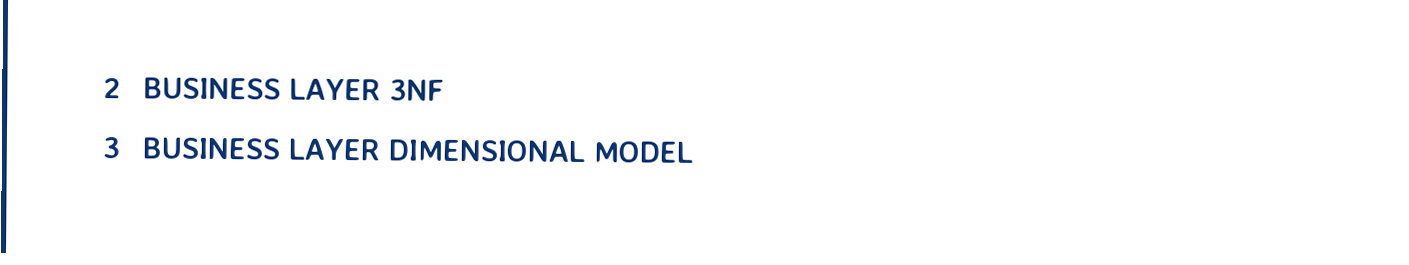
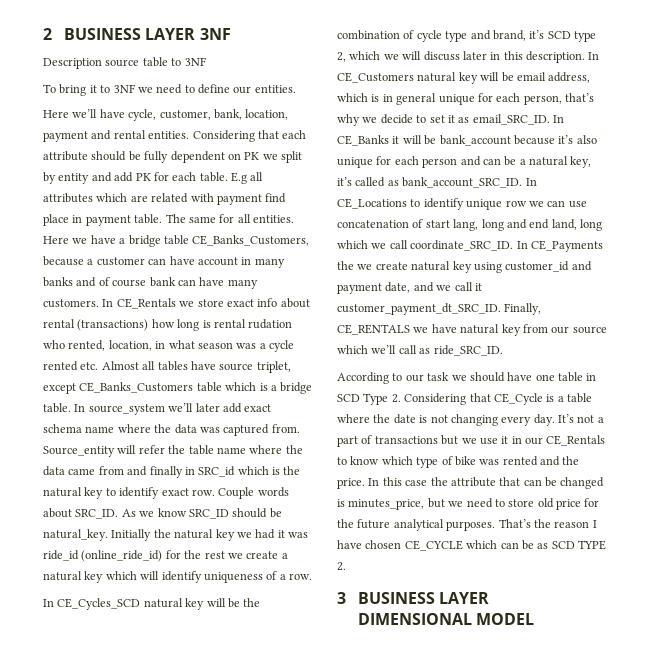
(445, 90) none -> [43,57,206,69] [43,84,296,96] [43,109,289,121] [43,130,307,142] [43,151,302,163] [43,172,264,184] [43,193,287,205] [43,214,294,226] [43,235,310,247] [43,256,285,268] [43,277,258,289] [43,298,310,309] [43,319,293,331] [43,340,294,352] [43,361,291,373] [43,382,313,394] [43,403,272,415] [43,424,300,436] [43,445,303,457] [43,466,301,478] [43,487,289,499] [43,508,282,519] [43,529,308,541] [43,550,288,562] [43,571,312,583] [43,598,261,610] [337,30,596,42] [337,51,600,63] [337,72,591,84] [337,93,594,105] [337,114,564,126] [337,135,597,146] [337,156,592,168] [337,177,537,188] [337,198,587,210] [337,219,602,231] [337,240,603,252] [337,261,592,273] [337,282,482,294] [337,303,542,315] [337,324,607,336] [337,345,503,356] [337,372,597,384] [337,393,592,405] [337,414,604,426] [337,435,606,447] [337,456,580,468] [337,477,605,489] [337,498,600,510] [337,519,597,531] [337,540,606,551] [337,562,346,571] // Description source table to 3NF // To bring it to 3NF we need to define our entities. // Here we’ll have cycle, customer, bank, location, payment and rental entities. Considering that each attribute should be fully dependent on PK we split by entity and add PK for each table. E.g all attributes which are related with payment find place in payment table. The same for all entities. Here we have a bridge table CE_Banks_Customers, because a customer can have account in many banks and of course bank can have many customers. In CE_Rentals we store exact info about rental (transactions) how long is rental rudation who rented, location, in what season was a cycle rented etc. Almost all tables have source triplet, except CE_Banks_Customers table which is a bridge table. In source_system we’ll later add exact schema name where the data was captured from. Source_entity will refer the table name where the data came from and finally in SRC_id which is the natural key to identify exact row. Couple words about SRC_ID. As we know SRC_ID should be natural_key. Initially the natural key we had it was ride_id (online_ride_id) for the rest we create a natural key which will identify uniqueness of a row. // In CE_Cycles_SCD natural key will be the combination of cycle type and brand, it’s SCD type 2, which we will discuss later in this description. In CE_Customers natural key will be email address, which is in general unique for each person, that’s why we decide to set it as email_SRC_ID. In CE_Banks it will be bank_account because it’s also unique for each person and can be a natural key, it’s called as bank_account_SRC_ID. In CE_Locations to identify unique row we can use concatenation of start lang, long and end land, long which we call coordinate_SRC_ID. In CE_Payments the we create natural key using customer_id and payment date, and we call it customer_payment_dt_SRC_ID. Finally, CE_RENTALS we have natural key from our source which we’ll call as ride_SRC_ID. // According to our task we should have one table in SCD Type 2. Considering that CE_Cycle is a table where the date is not changing every day. It’s not a part of transactions but we use it in our CE_Rentals to know which type of bike was rented and the price. In this case the attribute that can be changed is minutes_price, but we need to store old price for the future analytical purposes. That’s the reason I have chosen CE_CYCLE which can be as SCD TYPE 2.

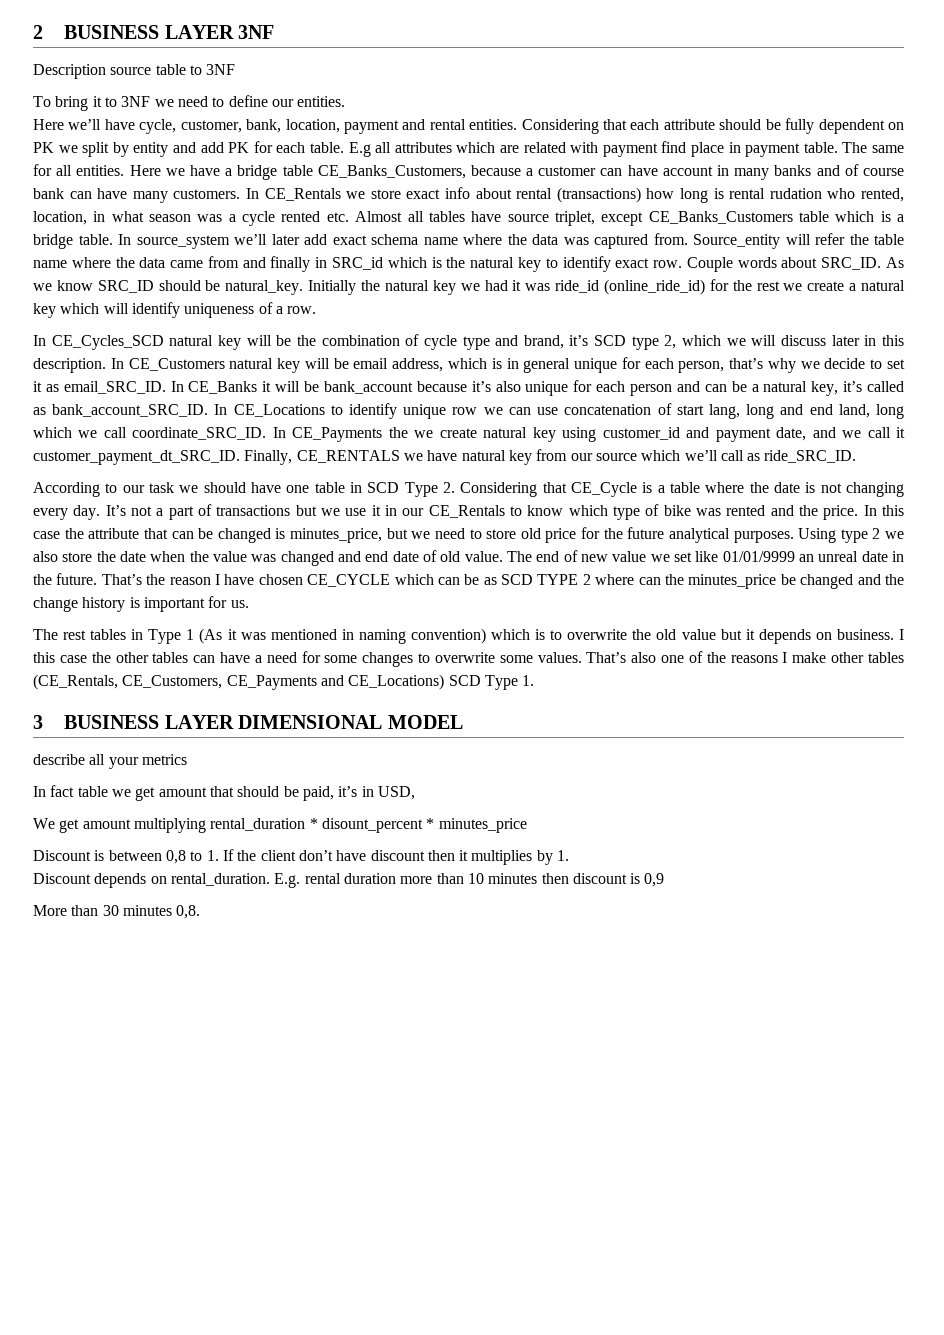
(496, 526) none -> [798,528,904,543] [33,550,905,566] [33,573,98,585] Using type 2 we also store the date when the value was changed and end date of old value. The end of new value we set like 01/01/9999 an unreal date in the future.
[337,562,346,571] 2. -> [582,574,905,589] [33,596,249,612] [33,628,905,644] [33,651,905,667] [33,674,535,690] 2 where can the minutes_price be changed and the change history is important for us. // The rest tables in Type 1 (As it was mentioned in naming convention) which is to overwrite the old value but it depends on business. I this case the other tables can have a need for some changes to overwrite some values. That’s also one of the reasons I make other tables (CE_Rentals, CE_Customers, CE_Payments and CE_Locations) SCD Type 1.
(535, 619) none -> [33,754,187,769] [33,785,415,801] [33,818,527,833] [33,849,570,865] [33,873,665,888] [33,905,201,919] // describe all your metrics // In fact table we get amount that should be paid, it’s in USD, // We get amount multiplying rental_duration * disount_percent * minutes_price // Discount is between 0,8 to 1. If the client don’t have discount then it multiplies by 1. // Discount depends on rental_duration. E.g. rental duration more than 10 minutes then discount is 0,9 // More than 30 minutes 0,8.

